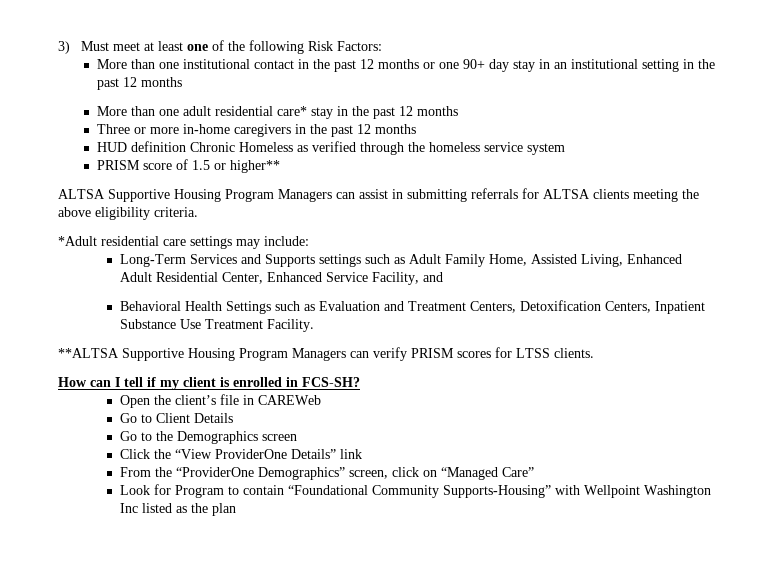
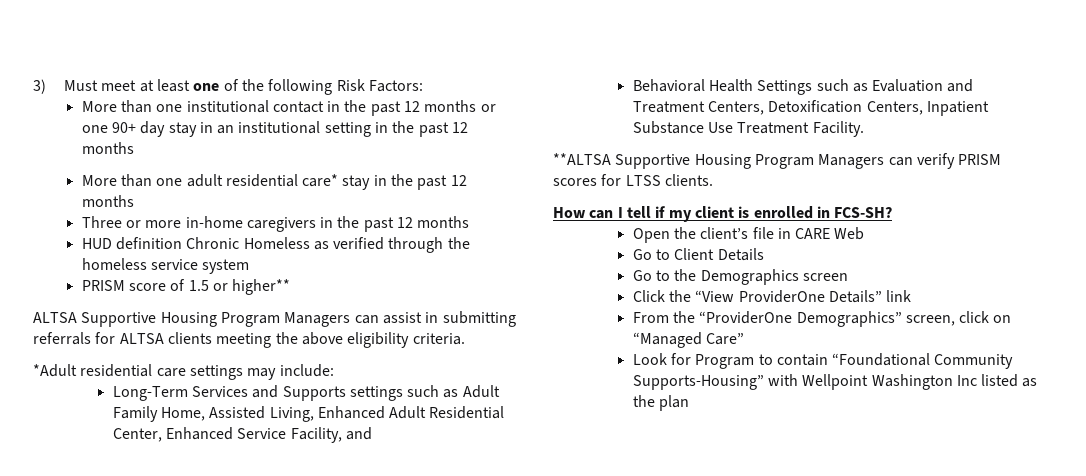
[257,395,321,405] CAREWeb -> [795,227,865,240] CARE Web

